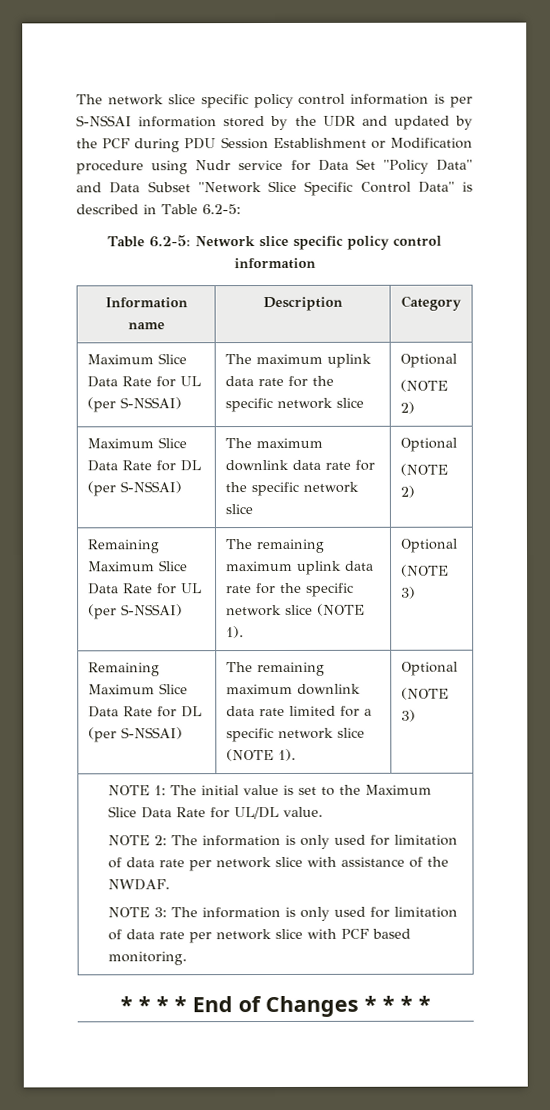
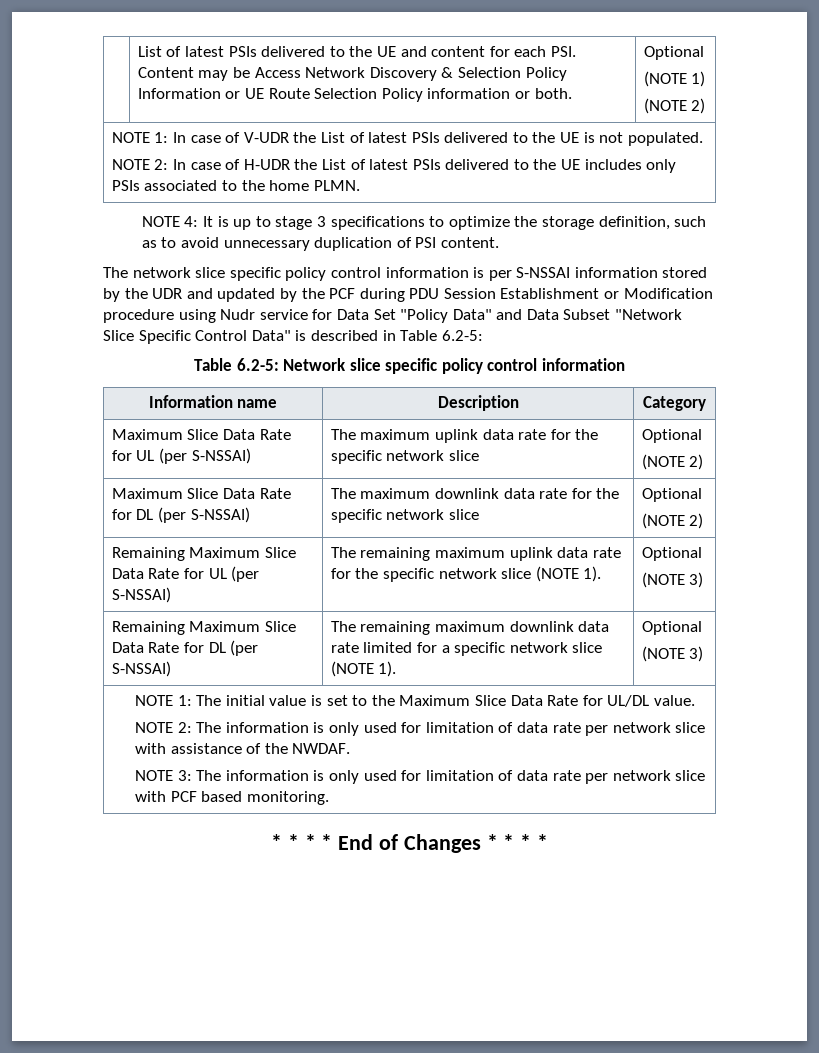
(76, 99) none -> [137,46,576,57] [137,67,567,81] [137,88,572,102] [643,46,704,60] [643,71,706,87] [643,98,706,114] [111,132,703,146] [111,159,677,173] [111,180,360,191] [141,216,707,230] [141,237,500,251] | List of latest PSIs delivered to the UE and content for each PSI. Content may be Access Network Discovery & Selection Policy Information or UE Route Selection Policy information or both. | Optional // (NOTE 1) // (NOTE 2) // NOTE 1: In case of V-UDR the List of latest PSIs delivered to the UE is not populated. // NOTE 2: In case of H-UDR the List of latest PSIs delivered to the UE includes only PSIs associated to the home PLMN. // NOTE 4: It is up to stage 3 specifications to optimize the storage definition, such as to avoid unnecessary duplication of PSI content. //

